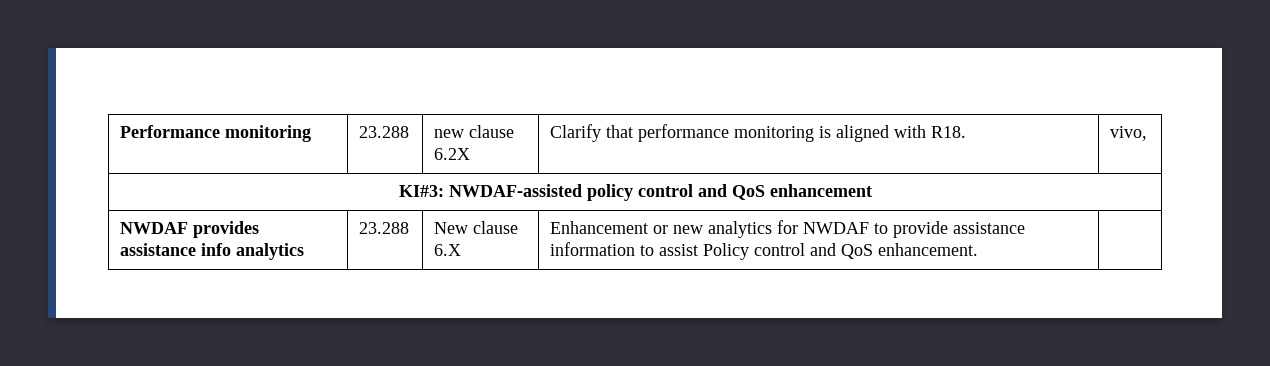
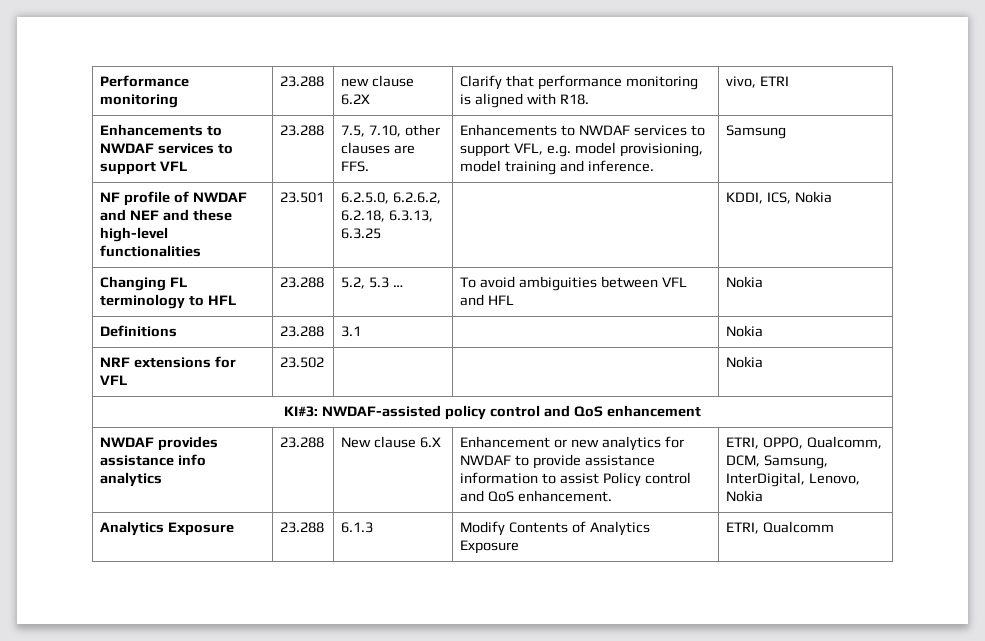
(1148, 133) none -> [760,76,790,86] [100,124,223,136] [100,143,234,154] [100,161,188,175] [280,125,325,136] [341,124,441,137] [341,142,416,154] [341,161,370,172] [460,124,705,136] [460,142,703,157] [460,160,654,175] [726,125,787,139] [100,191,247,206] [100,209,232,221] [100,227,169,242] [100,245,202,257] [280,192,325,203] [341,192,442,204] [341,210,434,222] [341,228,382,239] [726,191,833,204] [100,276,188,291] [100,294,237,309] [280,277,325,288] [341,277,404,289] [460,276,687,291] [460,294,515,306] [726,276,764,288] [100,325,178,337] [280,326,325,337] [341,326,362,337] [726,325,764,337] [100,356,237,368] [100,375,128,385] [280,357,325,368] [726,356,764,368] ETRI // Enhancements to NWDAF services to support VFL | 23.288 | 7.5, 7.10, other clauses are FFS. | Enhancements to NWDAF services to support VFL, e.g. model provisioning, model training and inference. | Samsung // NF profile of NWDAF and NEF and these high-level functionalities | 23.501 | 6.2.5.0, 6.2.6.2, 6.2.18, 6.3.13, 6.3.25 | | KDDI, ICS, Nokia // Changing FL terminology to HFL | 23.288 | 5.2, 5.3 … | To avoid ambiguities between VFL and HFL | Nokia // Definitions | 23.288 | 3.1 | | Nokia // NRF extensions for VFL | 23.502 | | | Nokia
(979, 249) none -> [726,436,883,449] [726,455,829,469] [726,472,861,487] [726,490,764,502] [100,521,235,536] [280,522,325,533] [341,522,374,533] [460,521,650,536] [460,540,520,554] [726,521,835,534] ETRI, OPPO, Qualcomm, DCM, Samsung, InterDigital, Lenovo, Nokia // Analytics Exposure | 23.288 | 6.1.3 | Modify Contents of Analytics Exposure | ETRI, Qualcomm

